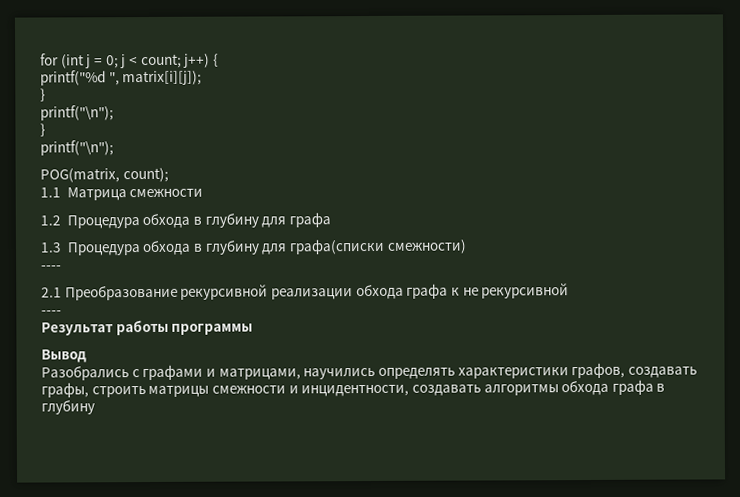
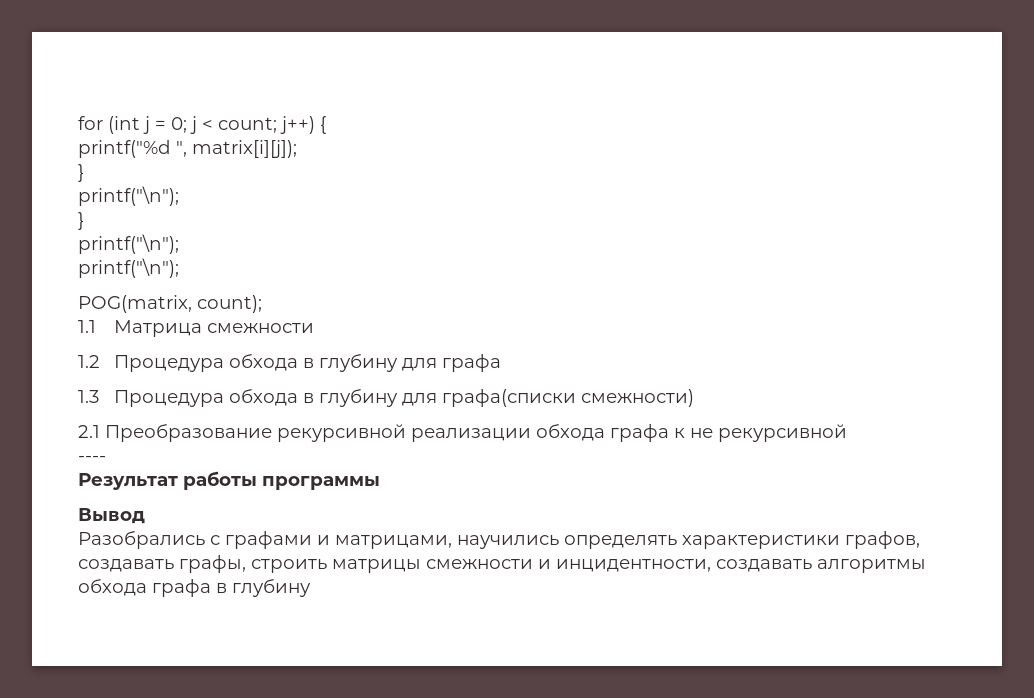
(114, 148) none -> [78,258,179,278] // printf("\n");
[41,265,62,270] // ---- -> (694, 398) none

